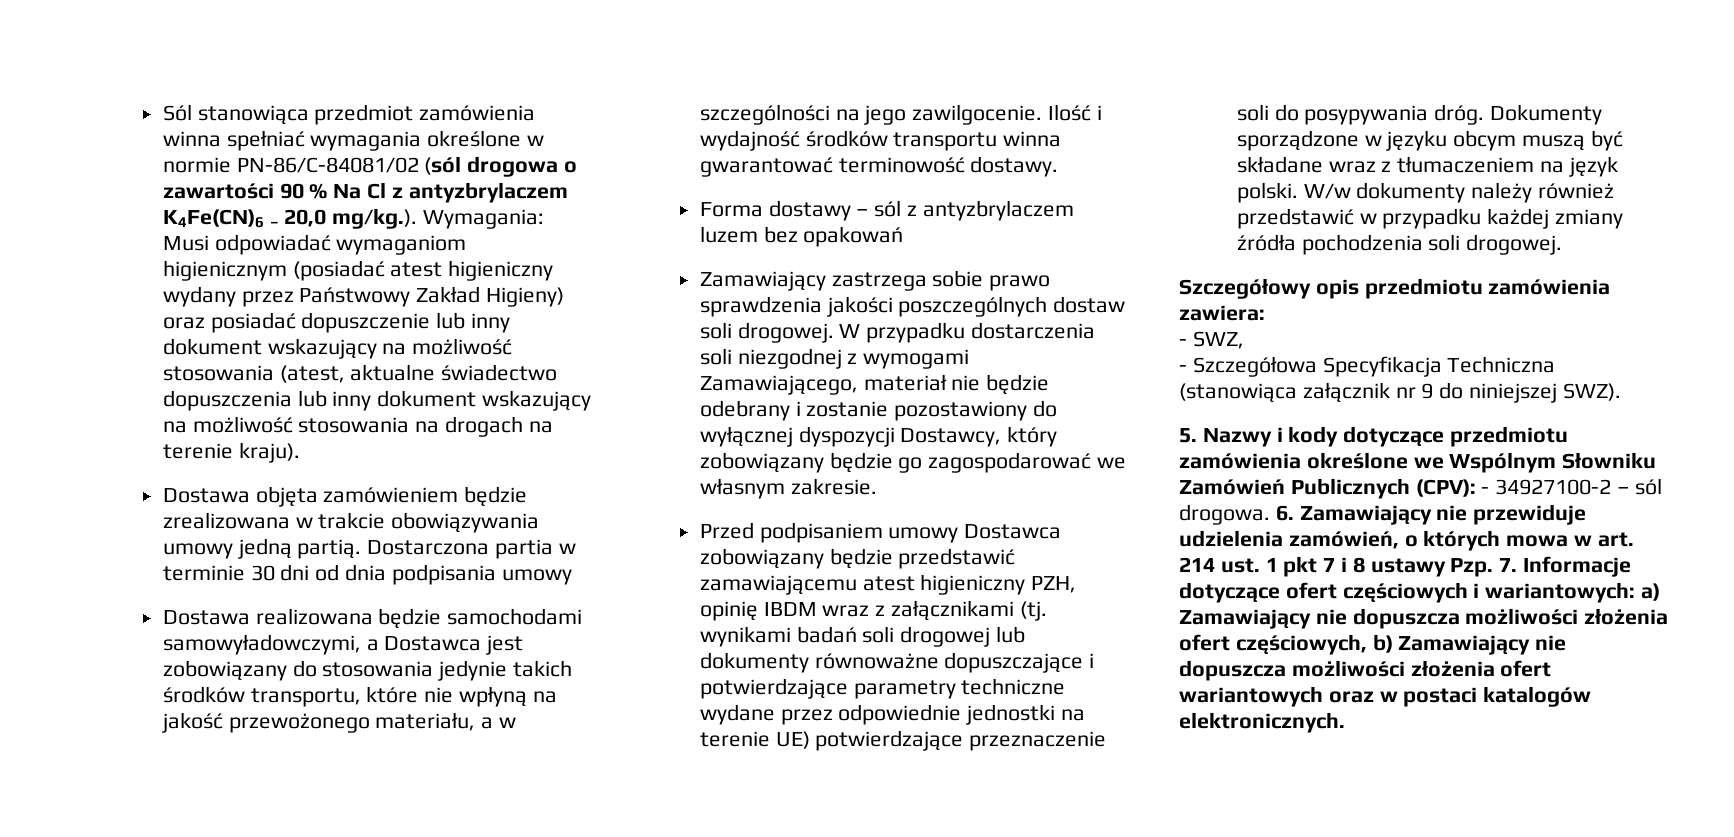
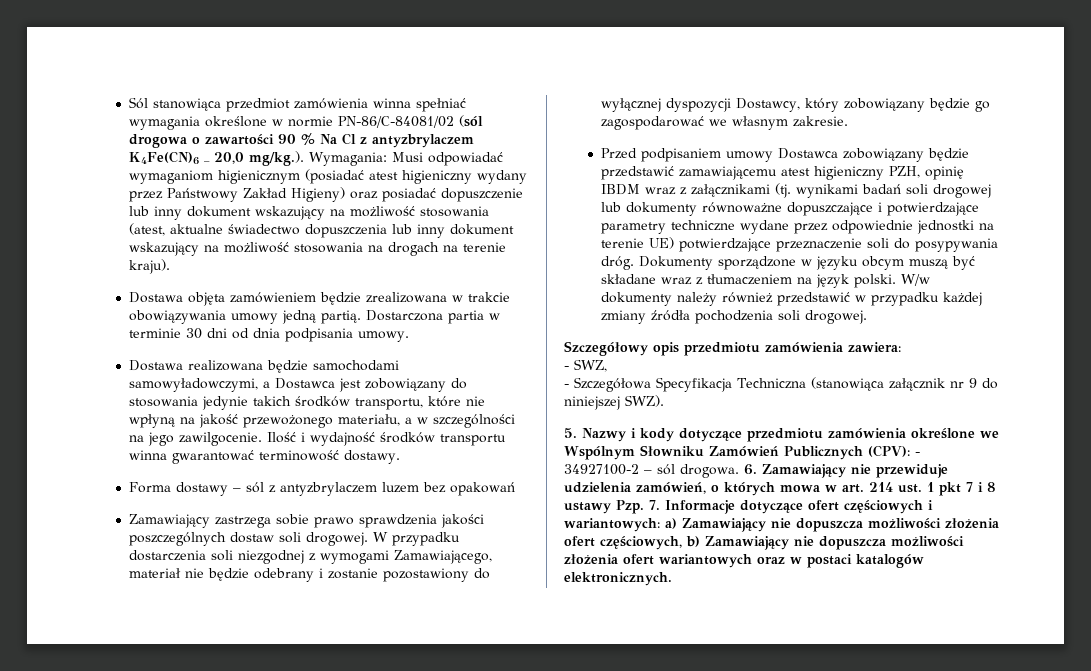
[501,569,572,585] umowy -> [357,331,409,342] umowy.

